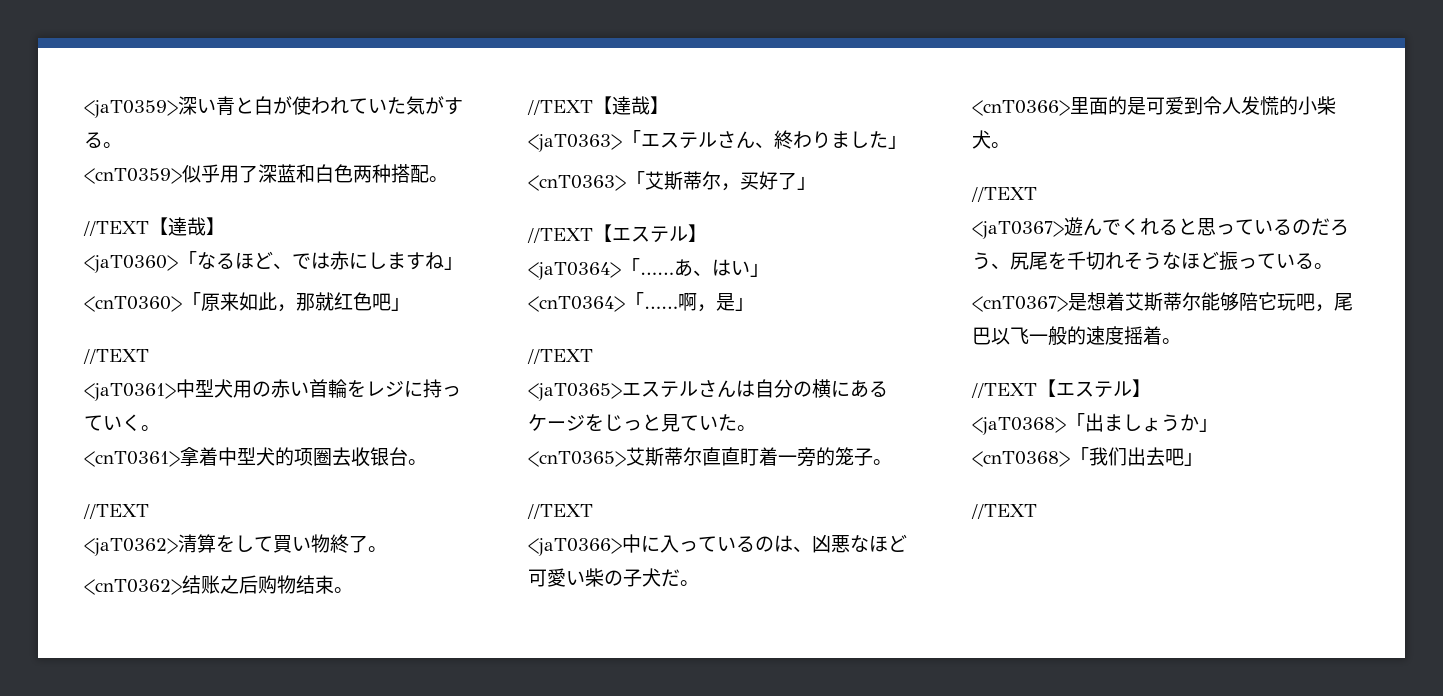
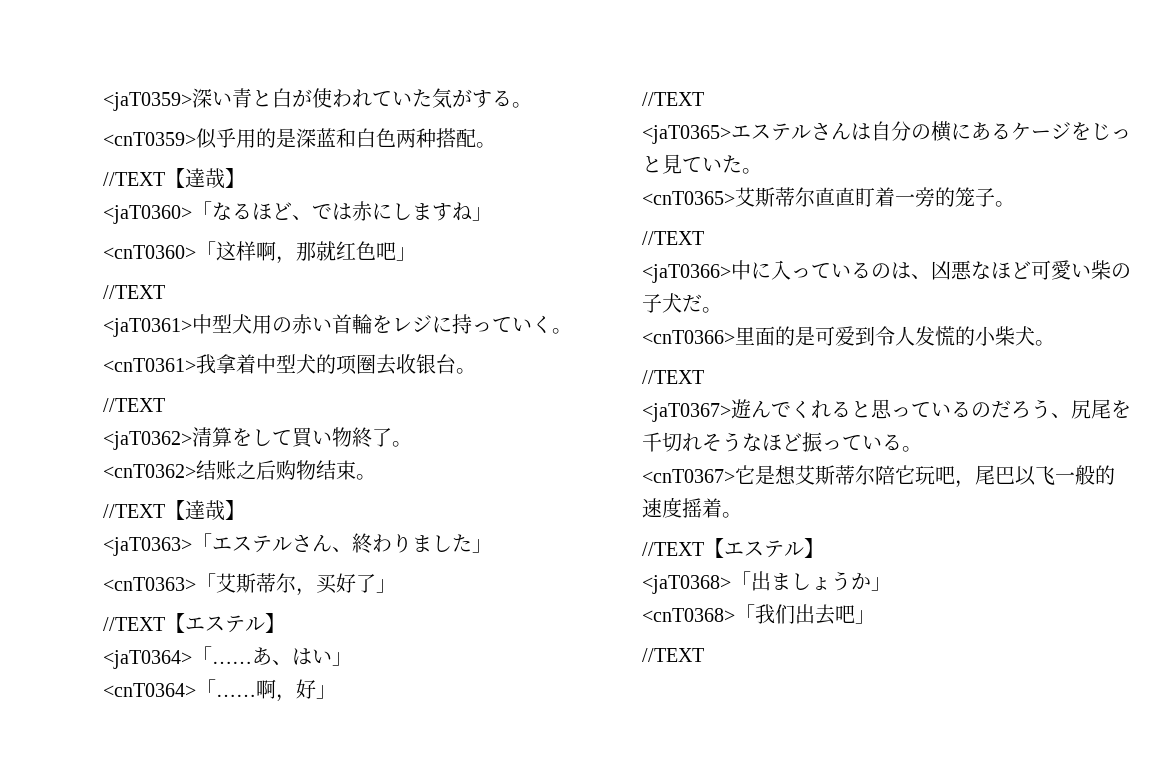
[239,165,258,183] 了 -> [256,128,296,148] 的是
[201,292,277,311] 原来如此 -> [216,241,276,261] 这样啊
(180, 459) none -> [196,354,216,374] 我
[716,293,735,311] 是 -> [296,679,316,699] 好
[1068,292,1239,311] 是想着艾斯蒂尔能够 -> [735,465,875,485] 它是想艾斯蒂尔

